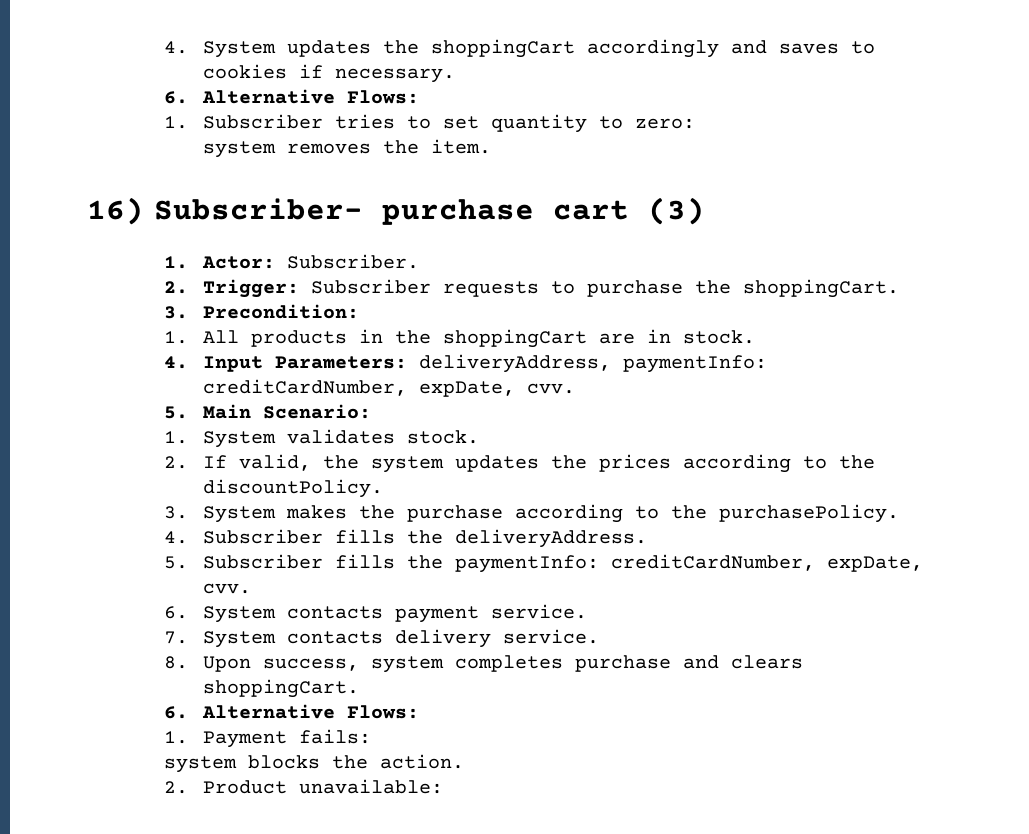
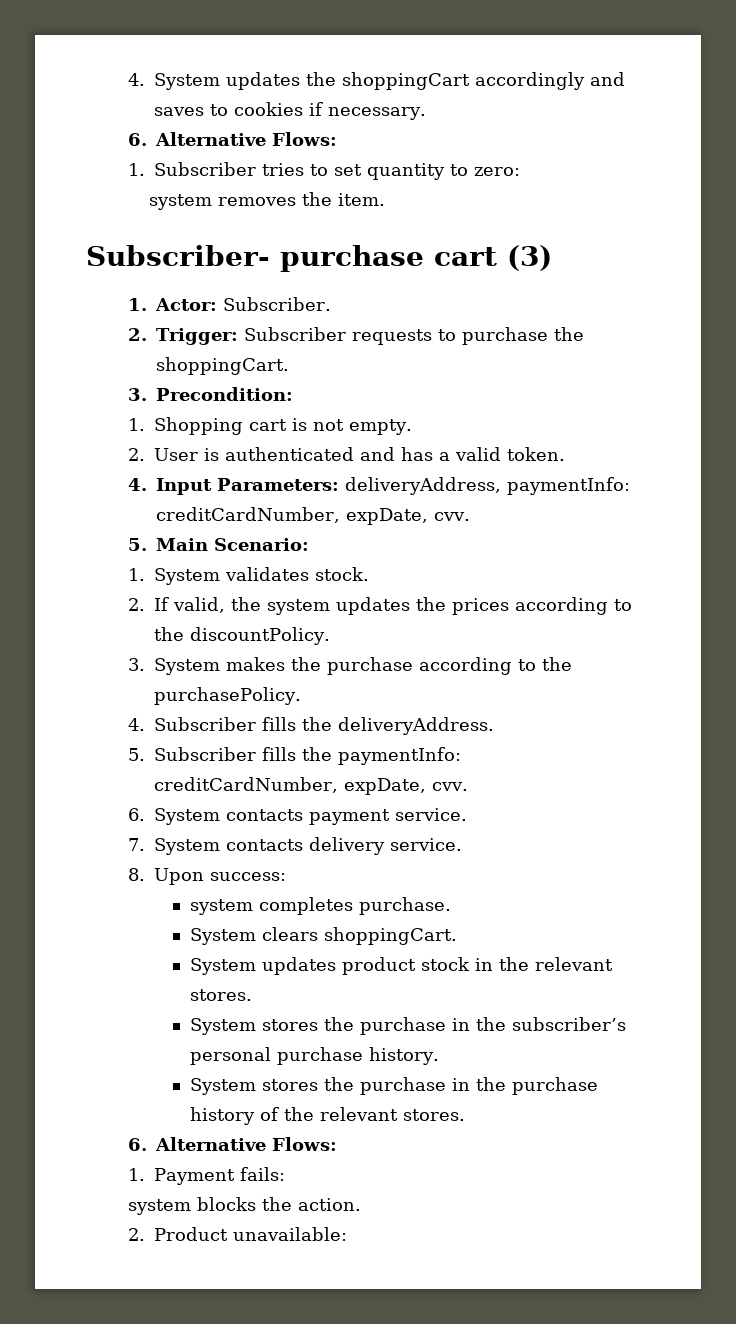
[87,197,144,225] 16) -> (385, 199) none
[203,329,756,348] All products in the shoppingCart are in stock. -> [153,417,412,435] [127,447,565,461] Shopping cart is not empty. // 2. User is authenticated and has a valid token.
[263,658,360,671] success, -> [209,872,286,881] success: //
[575,655,720,672] purchase and -> [358,897,451,915] [189,928,256,945] purchase. // System
(360, 688) none -> [189,957,613,975] [189,989,252,1001] [189,1017,626,1035] [189,1047,439,1065] [189,1077,598,1095] [189,1107,465,1125] // System updates product stock in the relevant stores. // System stores the purchase in the subscriber’s personal purchase history. // System stores the purchase in the purchase history of the relevant stores.

